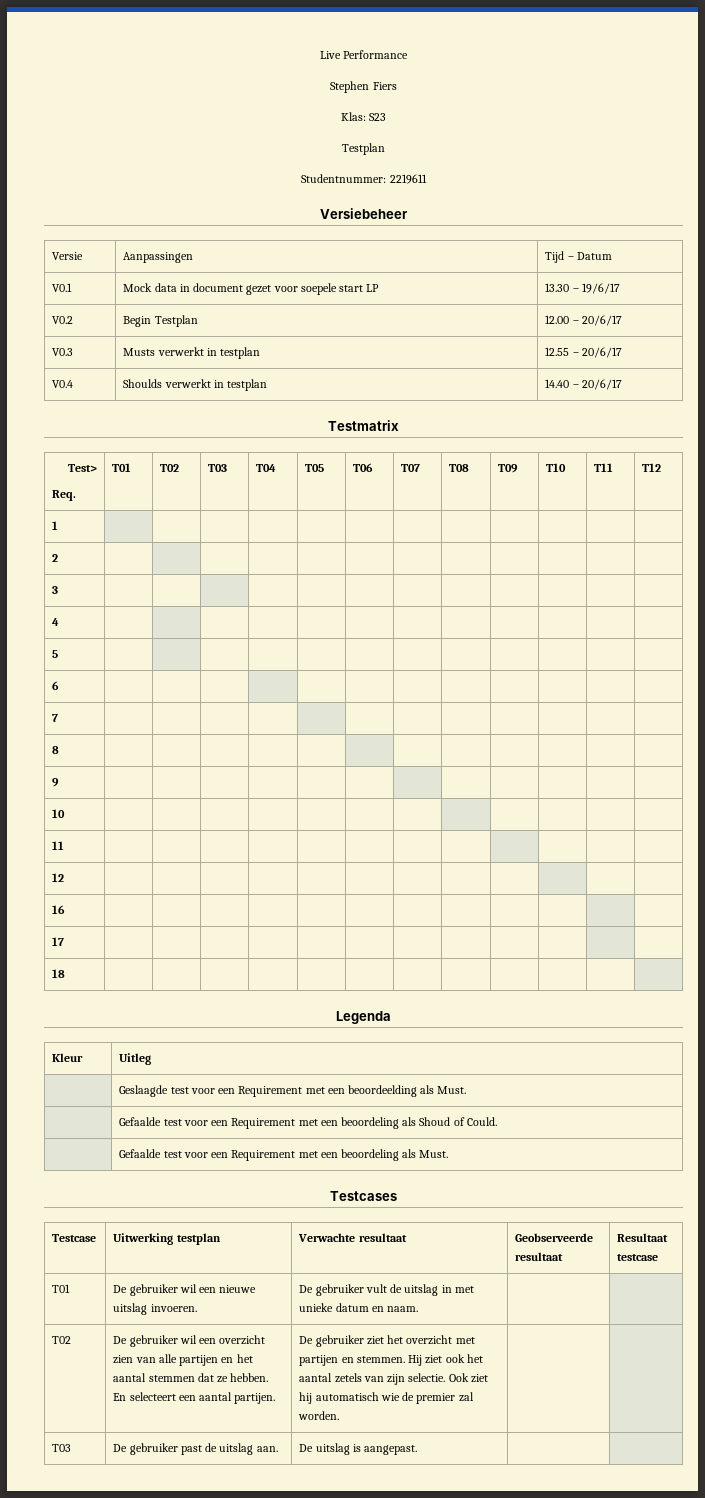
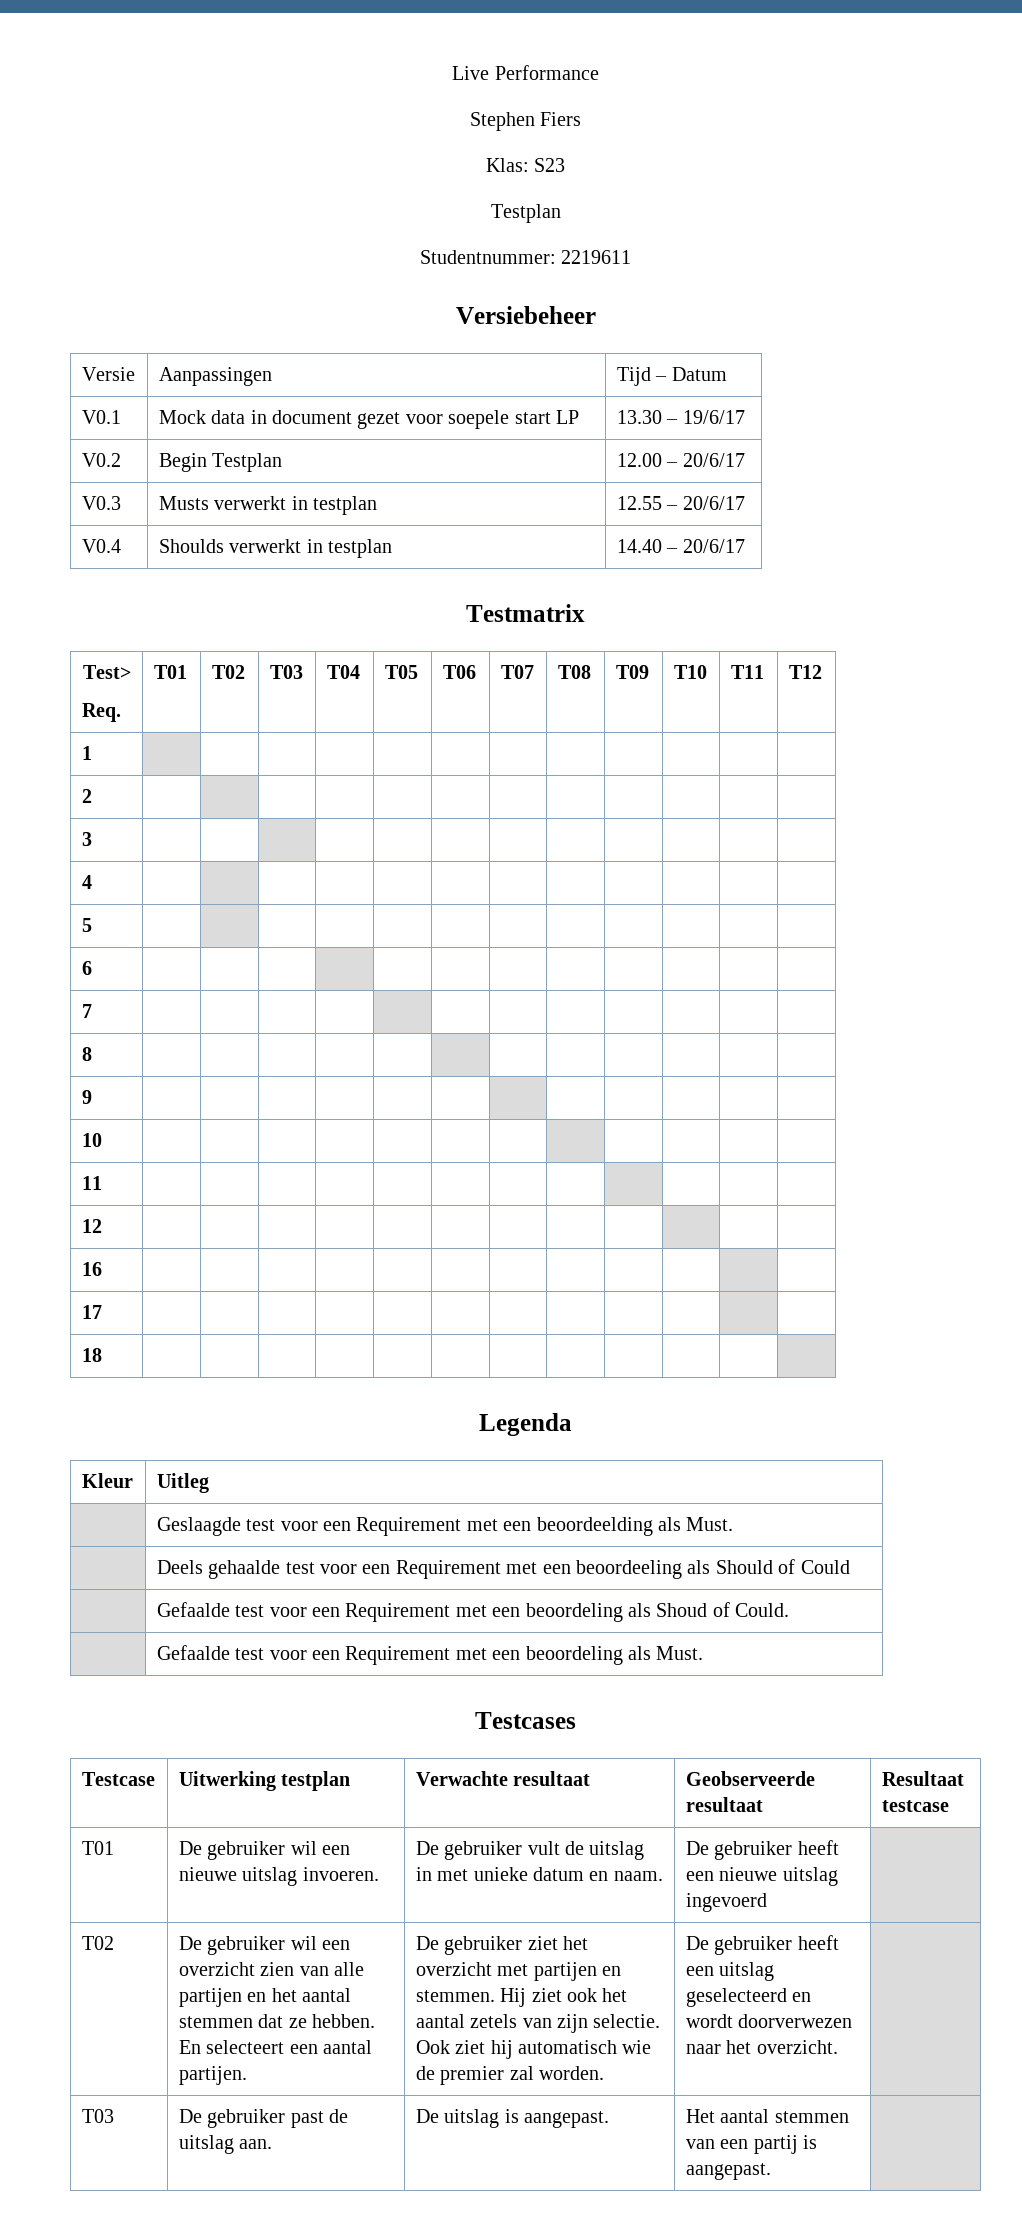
(467, 1090) none -> [156,1559,850,1579] // | Deels gehaalde test voor een Requirement met een beoordeeling als Should of Could
(419, 1309) none -> [685,1840,839,1860] [685,1867,838,1886] [685,1893,767,1912] De gebruiker heeft een nieuwe uitslag ingevoerd
(340, 1415) none -> [685,1935,839,1955] [685,1962,775,1981] [685,1988,812,2007] [685,2014,853,2028] [685,2040,838,2054] De gebruiker heeft een uitslag geselecteerd en wordt doorverwezen naar het overzicht.
(418, 1450) none -> [685,2109,849,2123] [685,2135,818,2154] [685,2163,771,2180] Het aantal stemmen van een partij is aangepast.

